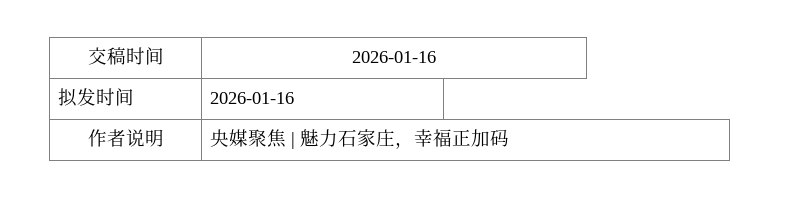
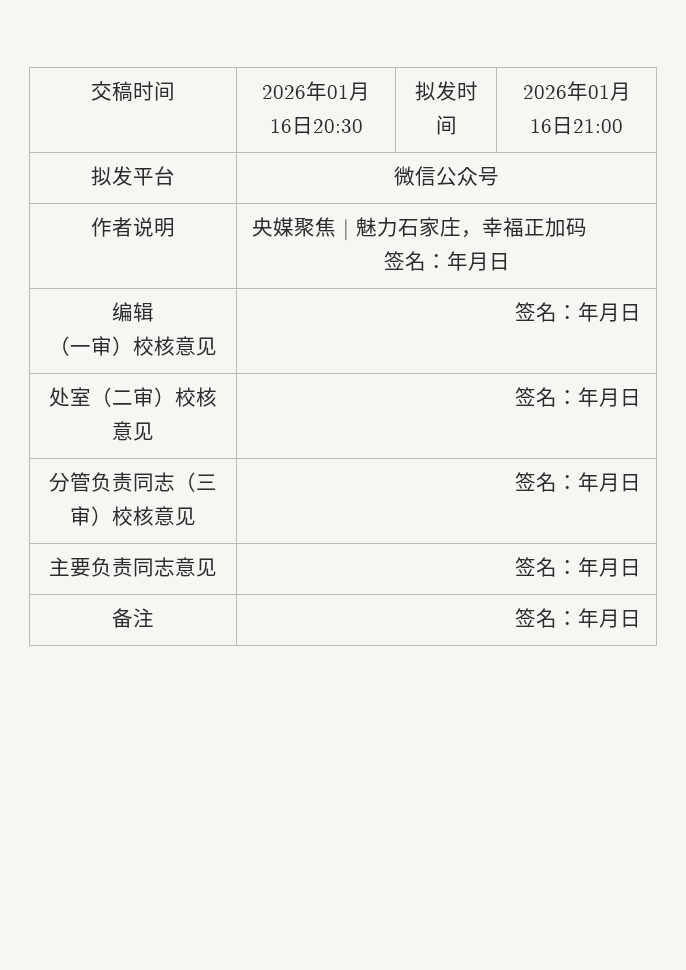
[352,51,437,63] [58,88,135,107] [210,92,295,104] 2026-01-16 // 拟发时间 | 2026-01-16 -> [262,81,370,101] [269,117,363,135] [414,81,478,101] [435,115,457,135] [522,81,631,101] [530,117,623,135] [91,166,175,186] [394,166,499,186] 2026年01月16日20:30 | 拟发时间 | 2026年01月16日21:00 // 拟发平台 | 微信公众号
(510, 138) none -> [383,251,510,271] [112,302,154,322] [49,336,217,356] [515,302,642,322] [49,387,217,407] [112,421,154,441] [515,387,642,407] [49,472,217,492] [70,506,196,526] [515,472,642,492] [49,557,217,577] [515,557,642,577] [112,608,154,628] [515,608,642,628] // 签名：年月日 // 编辑 // （一审）校核意见 | 签名：年月日 // 处室（二审）校核意见 | 签名：年月日 // 分管负责同志（三审）校核意见 | 签名：年月日 // 主要负责同志意见 | 签名：年月日 // 备注 | 签名：年月日

